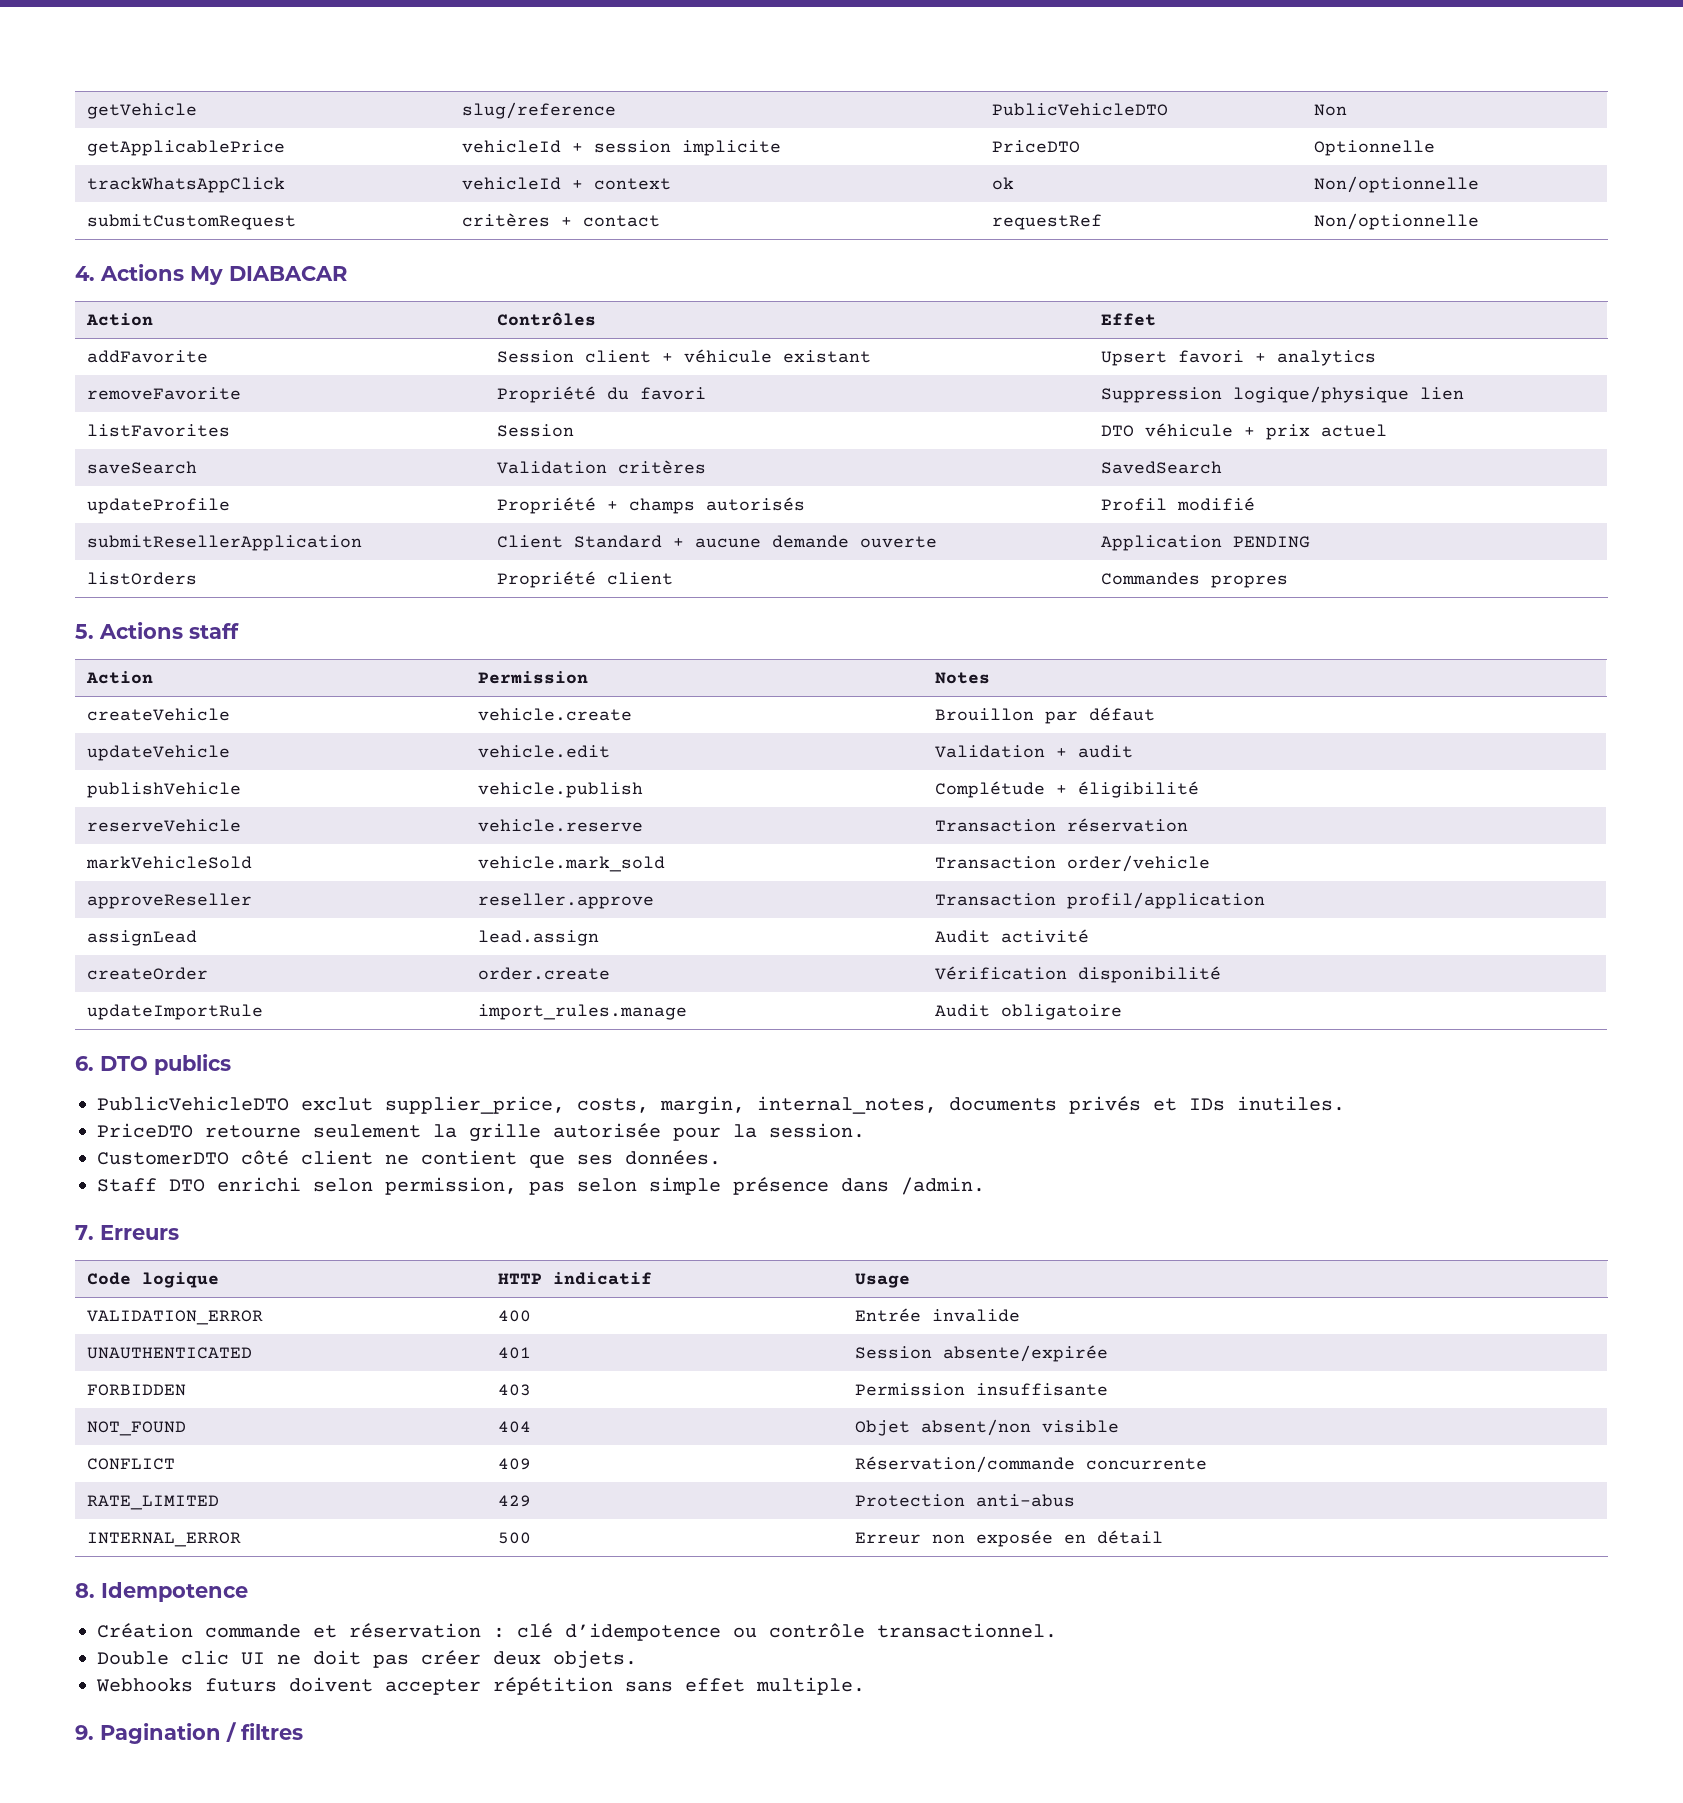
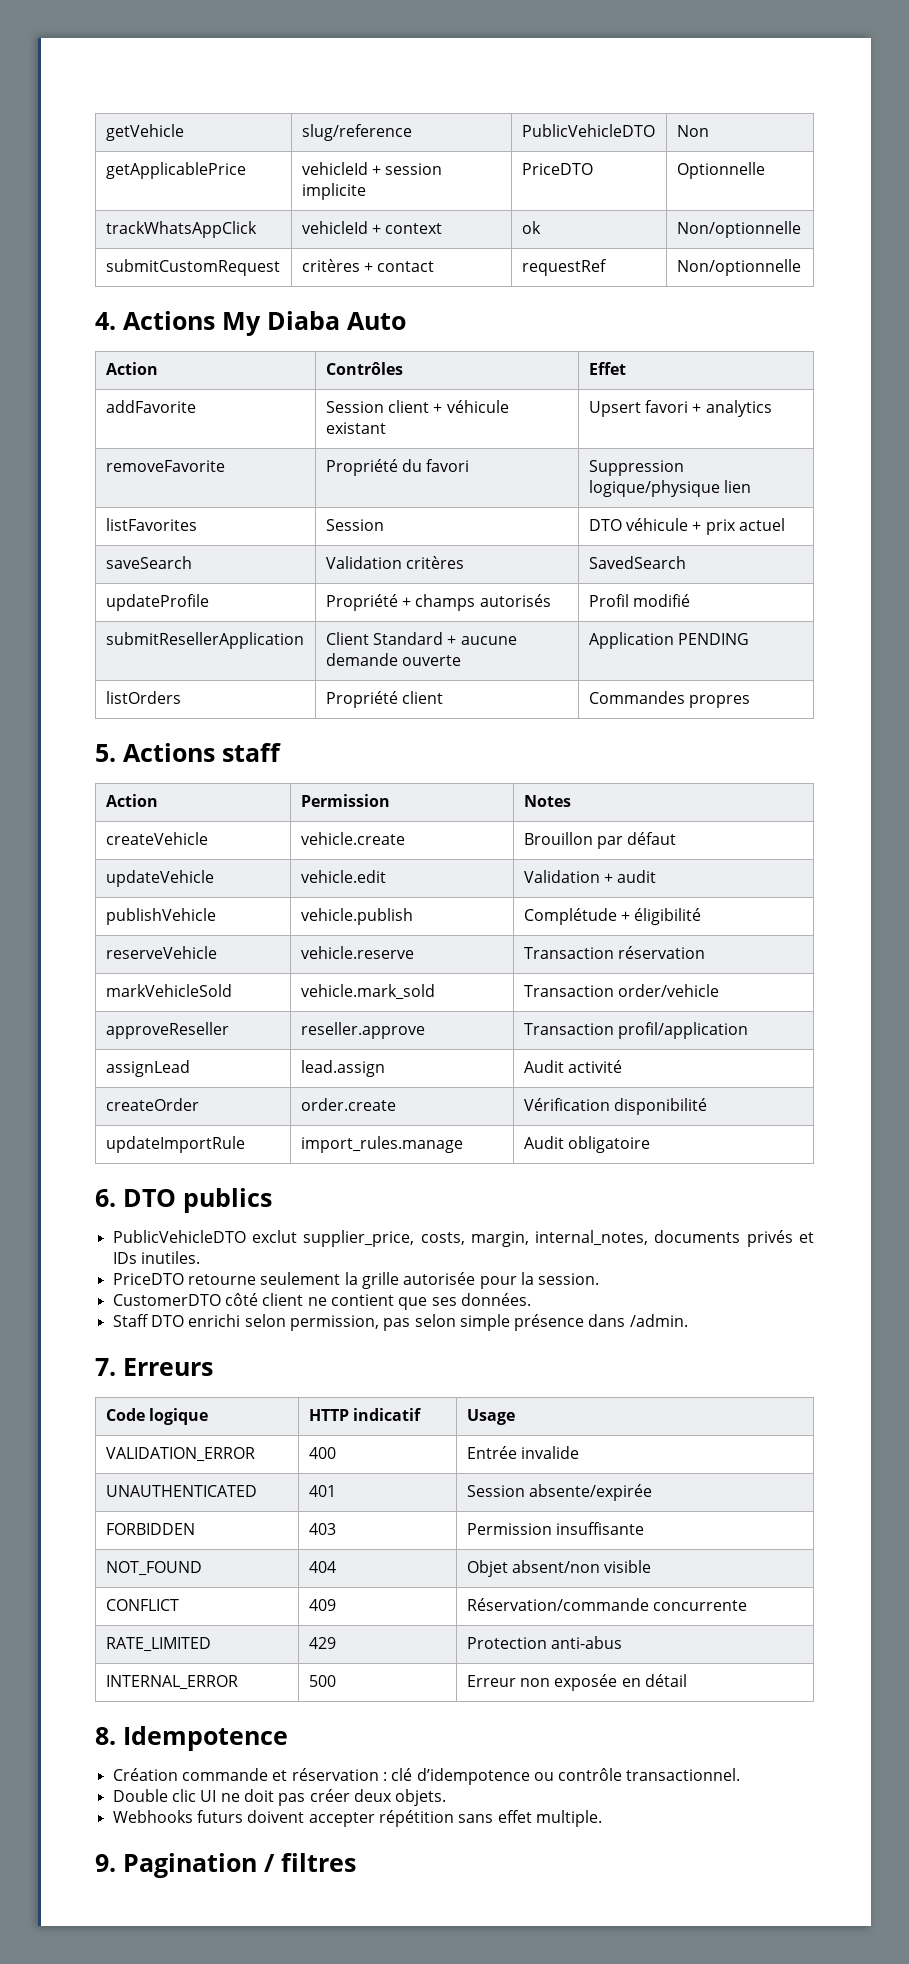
[229,266,347,281] DIABACAR -> [267,311,406,330] Diaba Auto

